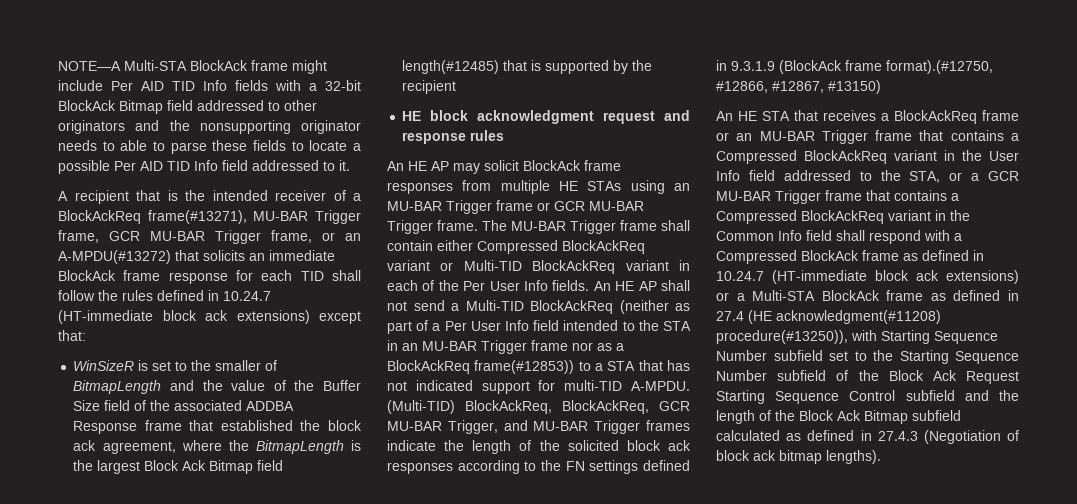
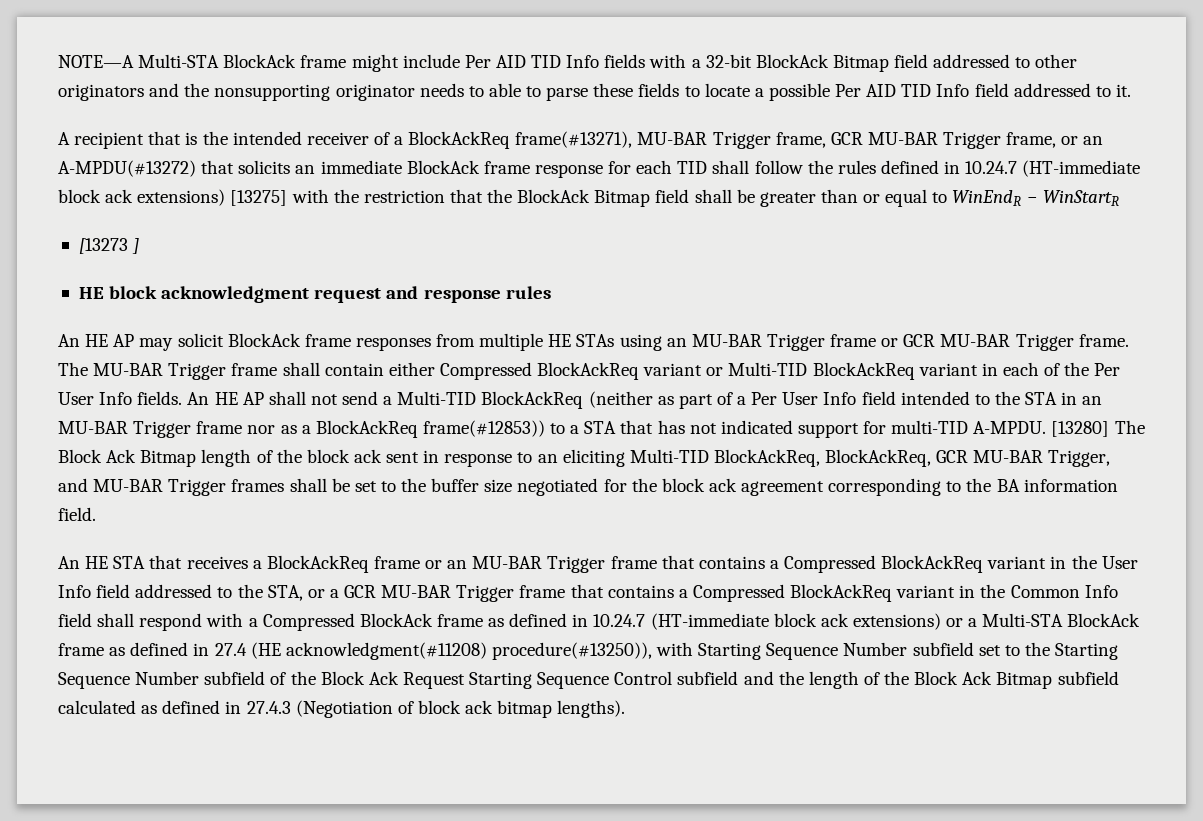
[319,311,361,324] [58,330,86,341] [73,360,278,371] [73,380,361,394] [73,400,295,411] [73,420,362,434] [73,440,361,454] [73,460,284,474] [402,60,653,74] [402,80,457,94] except that: // WinSizeR is set to the smaller of BitmapLength and the value of the Buffer Size field of the associated ADDBA Response frame that established the block ack agreement, where the BitmapLength is the largest Block Ack Bitmap field length(#12485) that is supported by the recipient -> [230,189,1119,207] [78,238,140,254] [13275] with the restriction that the BlockAck Bitmap field shall be greater than or equal to WinEndR − WinStartR // [13273 ]
[387,400,455,414] (Multi-TID) -> [1051,420,1145,437] [58,449,709,467] [13280] The Block Ack Bitmap length of the block ack sent in response to an eliciting Multi-TID
[387,440,691,454] [387,460,690,474] [716,60,993,74] [716,80,881,94] indicate the length of the solicited block ack responses according to the FN settings defined in 9.3.1.9 (BlockAck frame format).(#12750, #12866, #12867, #13150) -> [289,478,1118,496] [58,507,96,521] shall be set to the buffer size negotiated for the block ack agreement corresponding to the BA information field.

